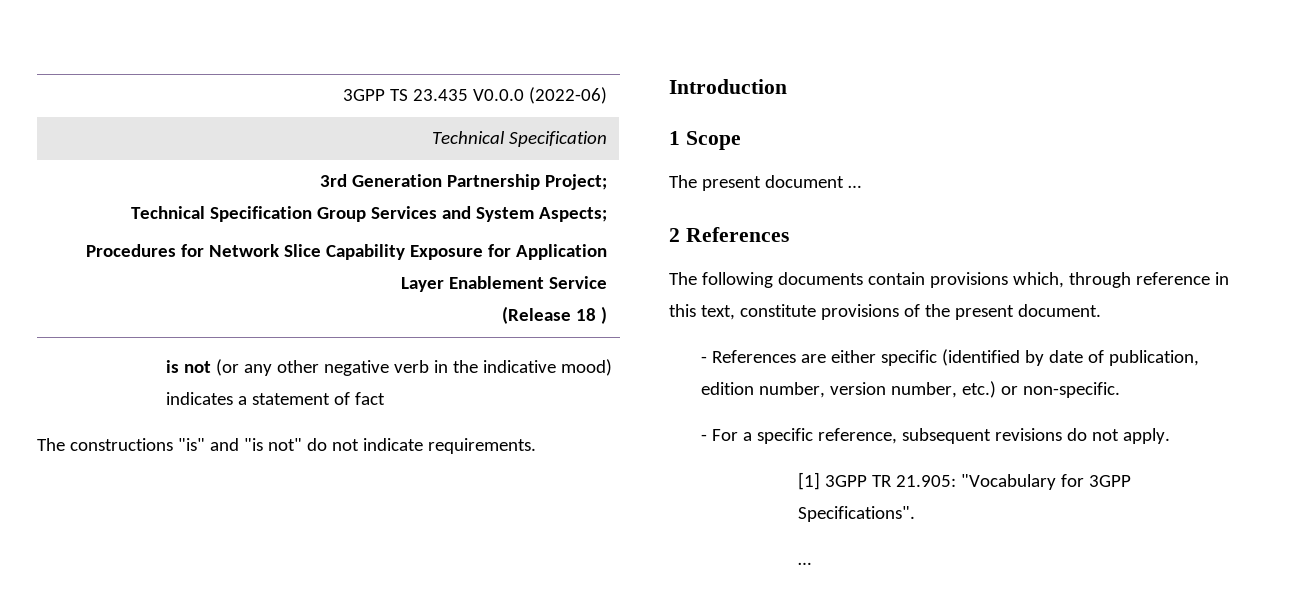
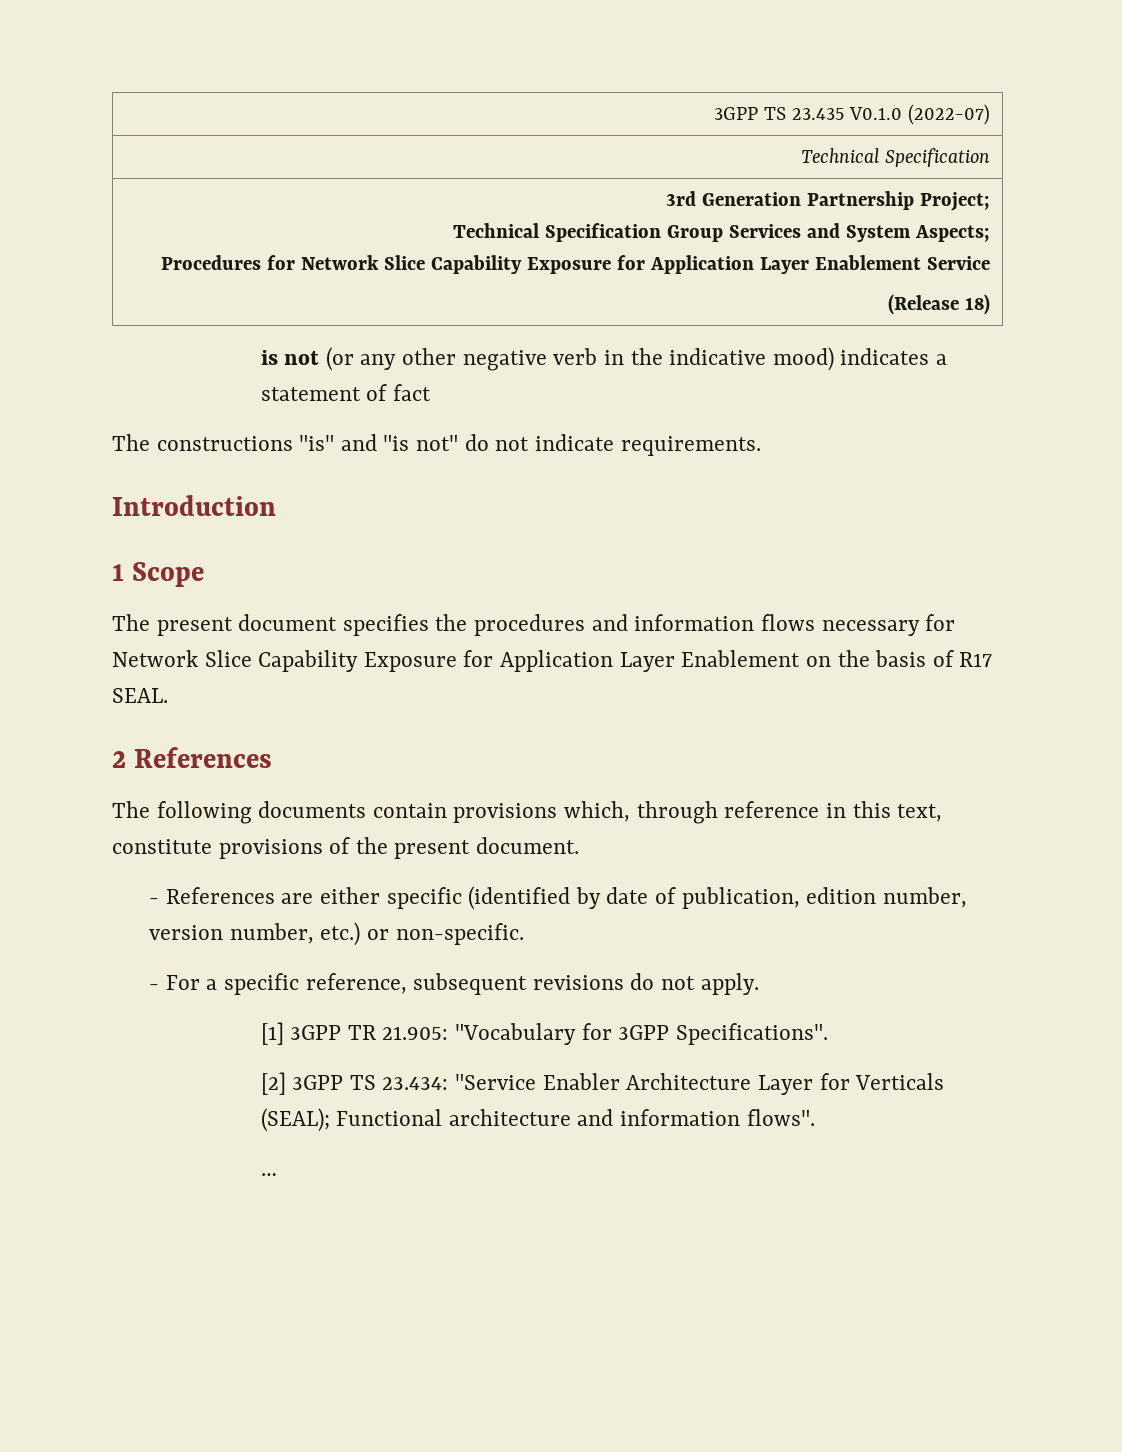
[473,87,608,104] V0.0.0 (2022-06) -> [848,104,990,125] V0.1.0 (2022-07)
[576,306,608,324] 18 ) -> [964,294,990,315] 18)
[847,185,861,188] … -> [342,614,956,636] [112,650,993,672] [112,688,168,703] specifies the procedures and information flows necessary for Network Slice Capability Exposure for Application Layer Enablement on the basis of R17 SEAL.
(915, 514) none -> [260,1072,945,1095] [260,1108,815,1132] // [2] 3GPP TS 23.434: "Service Enabler Architecture Layer for Verticals (SEAL); Functional architecture and information flows".

